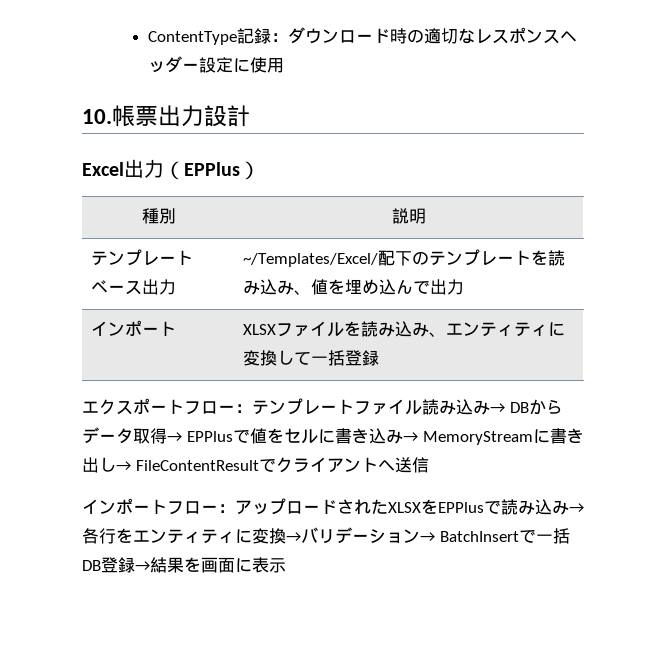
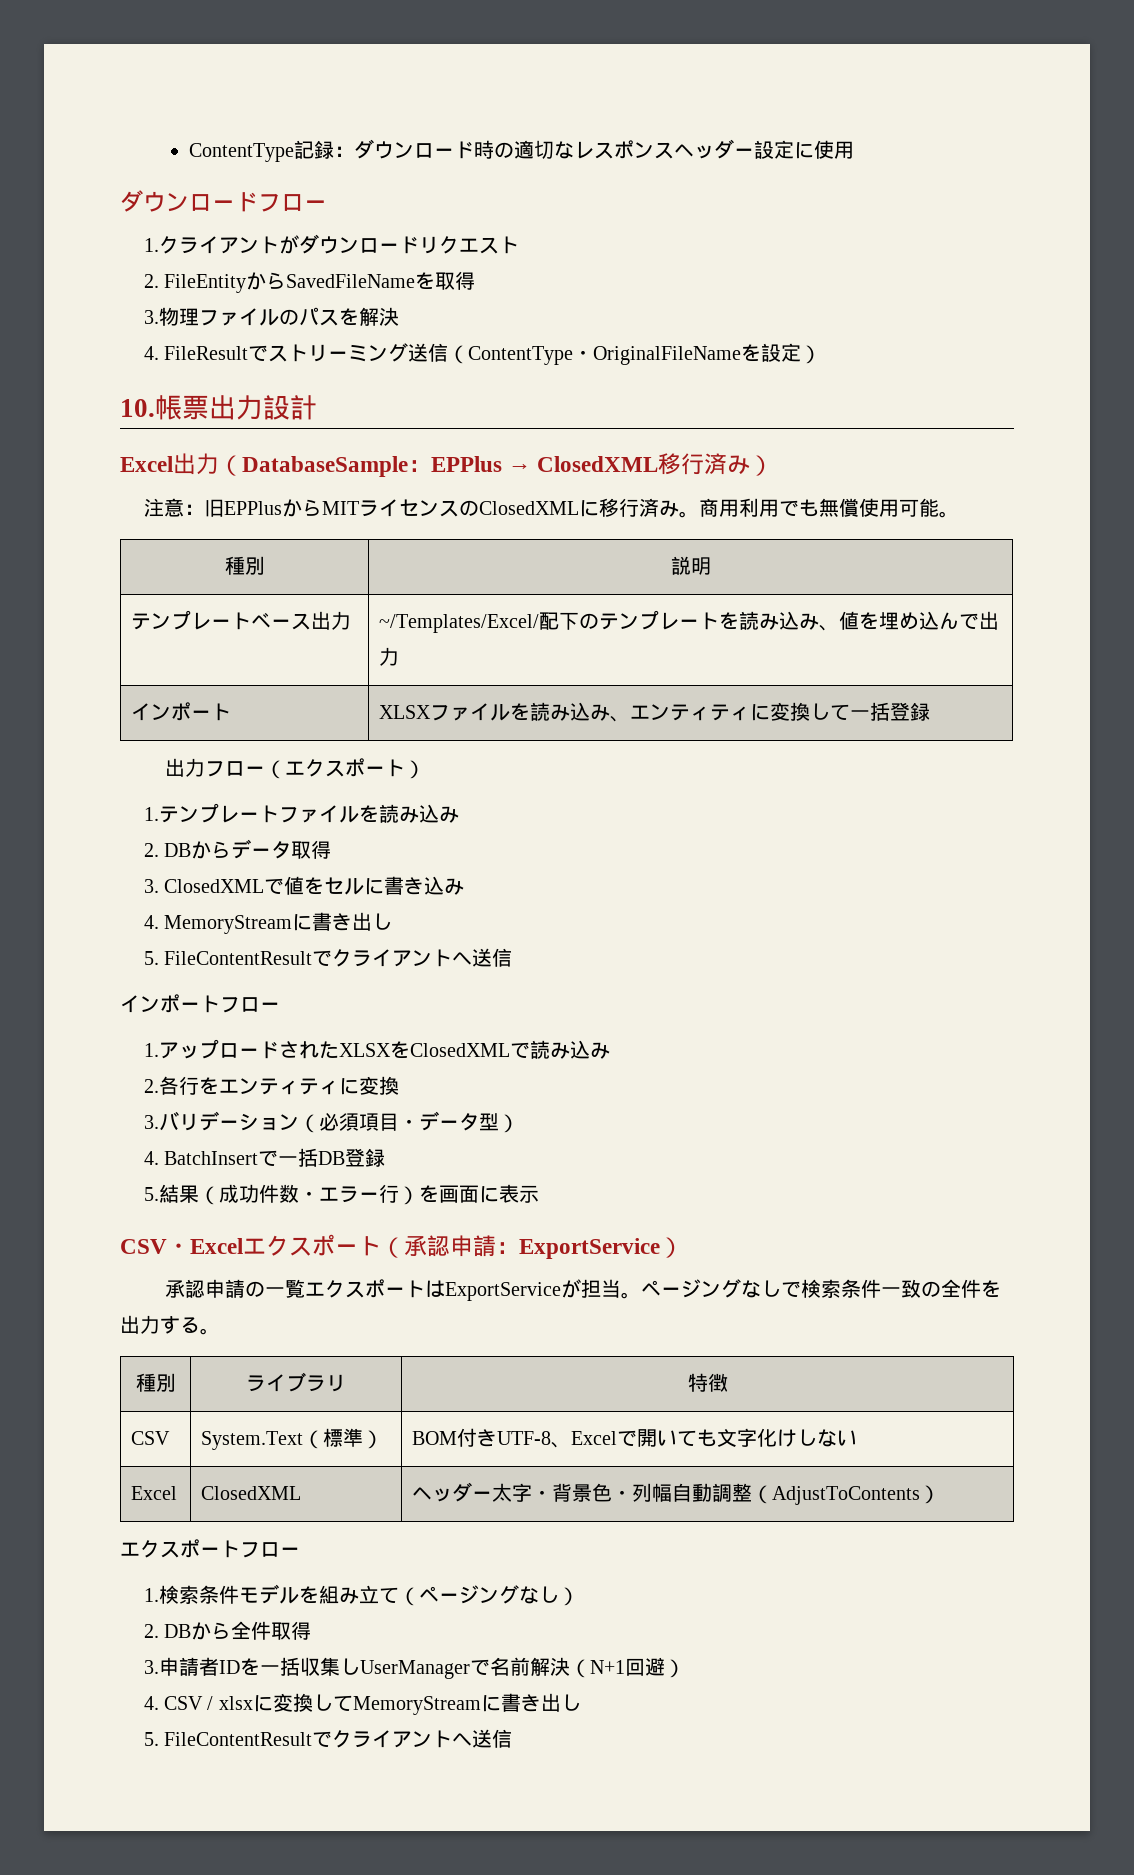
(284, 65) none -> [120,190,327,212] [143,234,519,254] [143,271,476,293] [143,307,399,326] [143,343,822,365] // ダウンロードフロー // 1.クライアントがダウンロードリクエスト // 2. FileEntityからSavedFileNameを取得 // 3.物理ファイルのパスを解決 // 4. FileResultでストリーミング送信（ContentType・OriginalFileNameを設定）
[184,161,260,180] EPPlus） -> [242,453,774,477] [143,498,959,518] DatabaseSample：EPPlus → ClosedXML移行済み） // 注意：旧EPPlusからMITライセンスのClosedXMLに移行済み。商用利用でも無償使用可能。
[82,398,252,415] エクスポートフロー： -> [165,758,426,779] [143,807,159,821] 出力フロー（エクスポート） // 1.
[422,399,505,415] 読み込み→ -> [358,804,459,823] [143,843,159,857] を読み込み // 2.
[167,431,233,442] → EPPlus -> [143,879,265,893] // 3. ClosedXML
[403,428,584,445] [82,457,131,473] → MemoryStreamに書き出し→ -> [143,912,393,934] [143,951,159,965] // 4. MemoryStreamに書き出し // 5.
[218,504,235,513] ： -> [143,1043,159,1057] // 1.
[438,502,484,513] EPPlus -> [409,1043,510,1057] ClosedXML
[569,503,584,513] → -> [143,1079,159,1093] // 2.
[286,532,301,542] → -> [143,1115,159,1129] // 3.
[420,532,435,542] → -> [298,1111,519,1133] [143,1151,159,1165] （必須項目・データ型） // 4.
[135,557,286,573] →結果を画面に表示 -> [143,1184,539,1205] [120,1234,683,1259] [165,1279,1002,1301] [120,1315,220,1335] [135,1373,176,1392] [246,1372,346,1392] [687,1373,728,1392] [131,1431,171,1445] [201,1428,384,1450] [412,1428,858,1448] [131,1486,178,1500] [201,1486,302,1500] [412,1482,941,1505] [120,1539,300,1558] [143,1584,579,1606] [143,1621,312,1640] [143,1657,685,1679] [143,1693,581,1715] [143,1729,513,1748] // 5.結果（成功件数・エラー行）を画面に表示 // CSV・Excelエクスポート（承認申請：ExportService） // 承認申請の一覧エクスポートはExportServiceが担当。ページングなしで検索条件一致の全件を出力する。 // 種別 | ライブラリ | 特徴 // CSV | System.Text（標準） | BOM付きUTF-8、Excelで開いても文字化けしない // Excel | ClosedXML | ヘッダー太字・背景色・列幅自動調整（AdjustToContents） // エクスポートフロー // 1.検索条件モデルを組み立て（ページングなし） // 2. DBから全件取得 // 3.申請者IDを一括収集しUserManagerで名前解決（N+1回避） // 4. CSV / xlsxに変換してMemoryStreamに書き出し // 5. FileContentResultでクライアントへ送信

